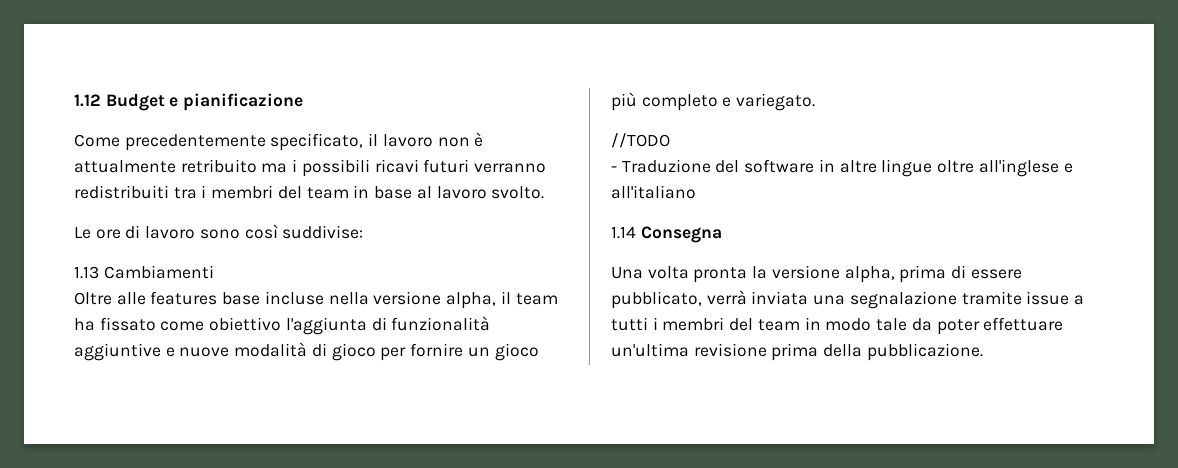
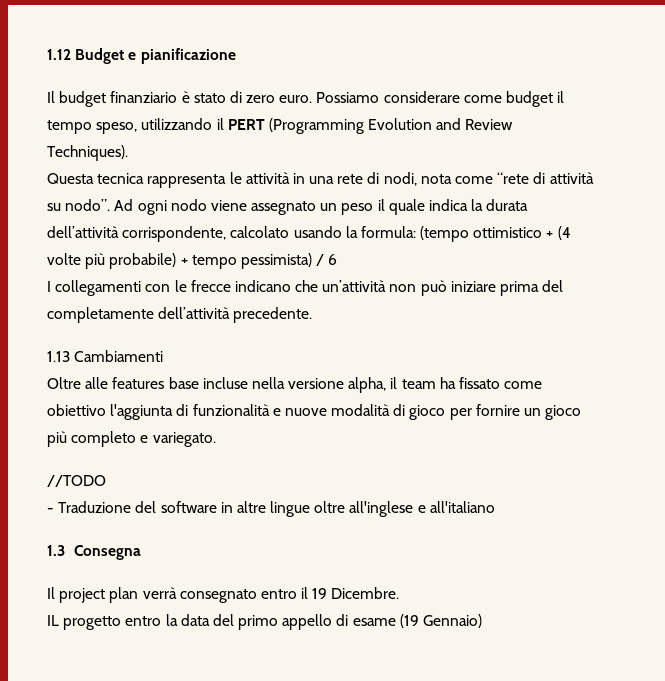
[74,132,484,151] [74,159,547,177] [74,185,545,199] [74,224,364,239] Come precedentemente specificato, il lavoro non è attualmente retribuito ma i possibili ricavi futuri verranno redistribuiti tra i membri del team in base al lavoro svolto. // Le ore di lavoro sono così suddivise: -> [47,91,565,107] [47,118,514,134] [47,145,128,161] [47,172,594,188] [47,199,529,215] [47,226,571,242] [47,253,338,269] [47,280,564,296] [47,307,313,323] Il budget finanziario è stato di zero euro. Possiamo considerare come budget il tempo speso, utilizzando il PERT (Programming Evolution and Review Techniques). // Questa tecnica rappresenta le attività in una rete di nodi, nota come “rete di attività su nodo”. Ad ogni nodo viene assegnato un peso il quale indica la durata dell’attività corrispondente, calcolato usando la formula: (tempo ottimistico + (4 volte più probabile) + tempo pessimista) / 6 // I collegamenti con le frecce indicano che un’attività non può iniziare prima del completamente dell’attività precedente.
[74,343,161,361] aggiuntive -> (270, 410) none
[611,226,636,239] 1.14 -> [47,545,65,556] 1.3
[611,265,1022,283] [611,290,1085,309] [611,317,1064,335] [611,343,983,361] Una volta pronta la versione alpha, prima di essere pubblicato, verrà inviata una segnalazione tramite issue a tutti i membri del team in modo tale da poter effettuare un'ultima revisione prima della pubblicazione. -> [47,587,400,603] [47,614,483,630] Il project plan verrà consegnato entro il 19 Dicembre. // IL progetto entro la data del primo appello di esame (19 Gennaio)

